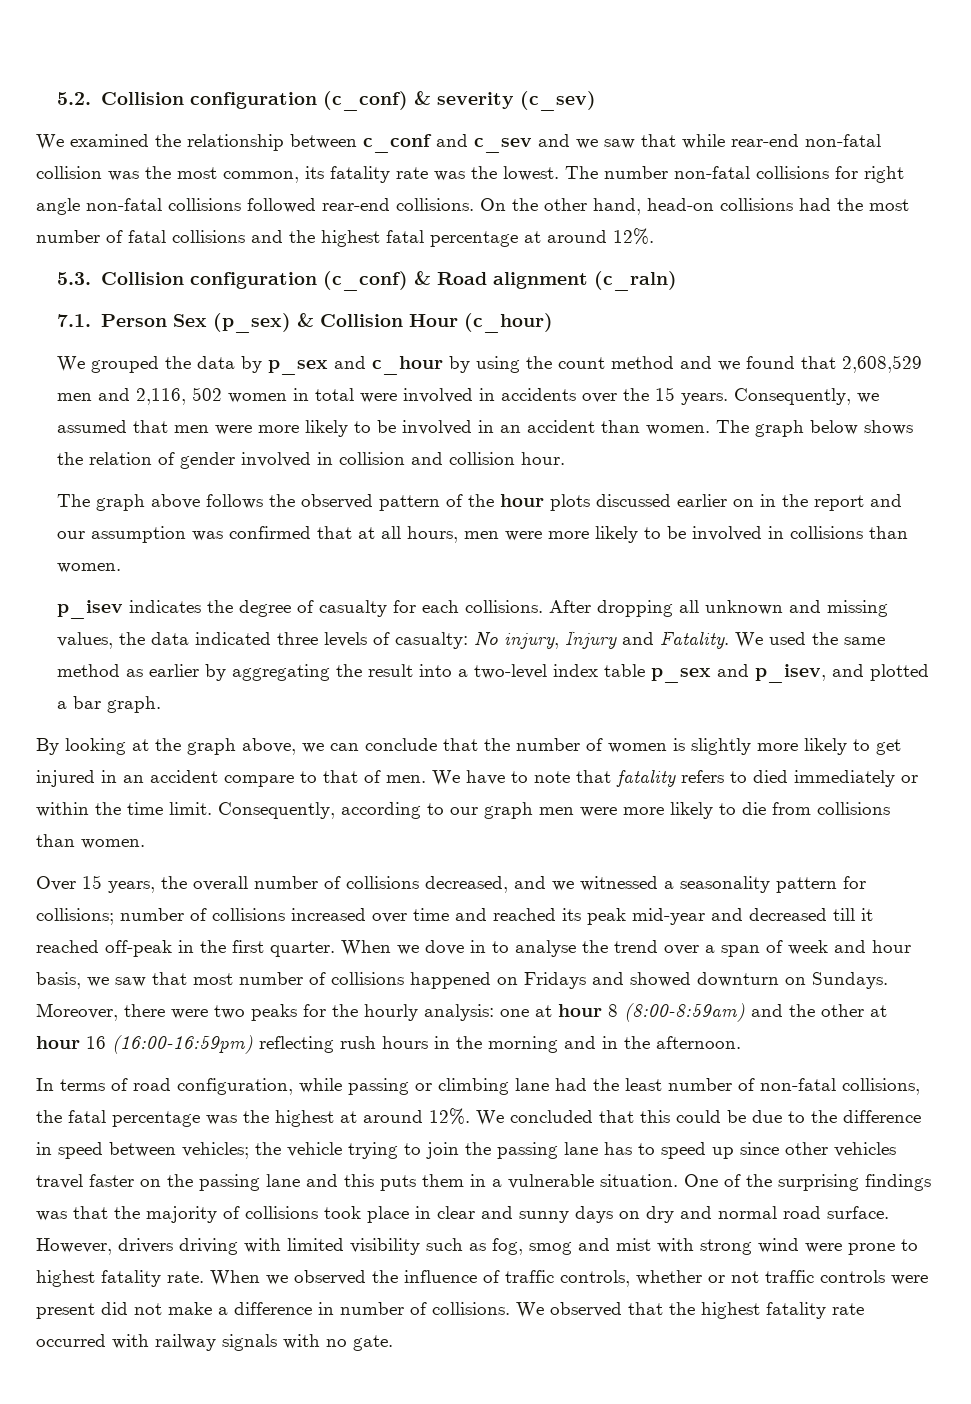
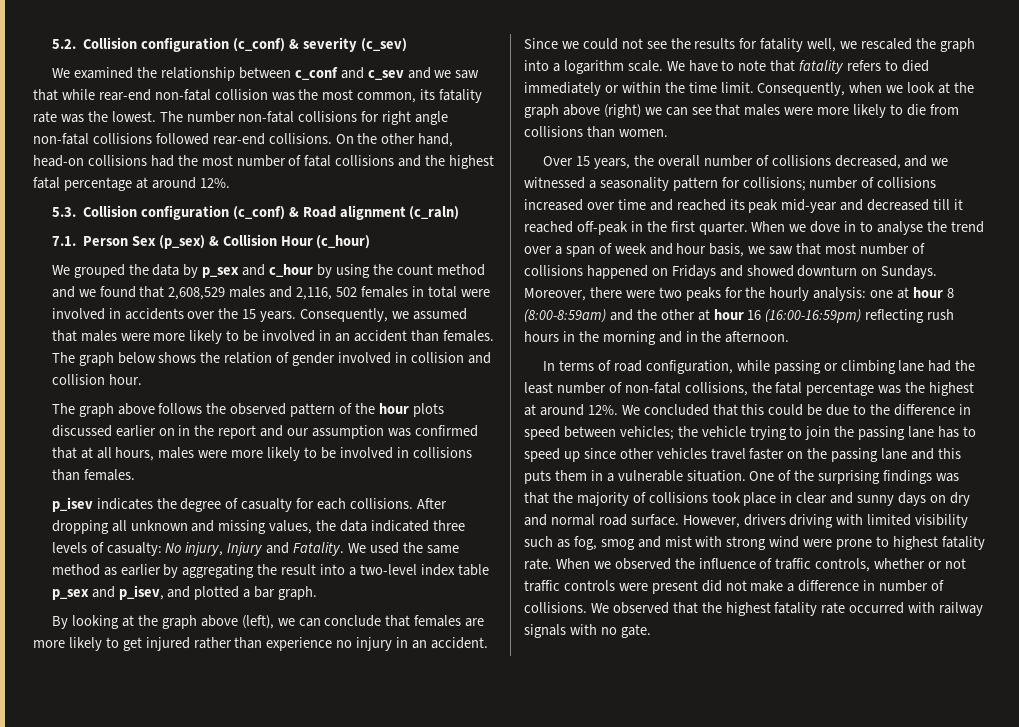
[57,393,93,401] men -> [229,286,266,298] males
[228,393,288,403] women -> [360,286,408,298] females
[174,425,210,433] men -> [80,330,117,342] males
[646,425,711,435] women. -> [442,330,494,342] females.
[464,531,500,539] men -> [158,447,195,459] males
[57,563,122,573] women. -> [83,469,135,481] females.
[242,738,296,755] above, -> [200,615,274,629] above (left),
[484,738,751,755] the number of women is slightly -> [414,615,485,627] females are
[101,770,426,787] in an accident compare to that of men. -> [193,637,488,651] [524,38,975,52] [524,60,663,74] rather than experience no injury in an accident. Since we could not see the results for fatality well, we rescaled the graph into a logarithm scale.
[341,802,574,819] according to our graph men -> [849,82,975,94] [524,104,781,118] when we look at the graph above (right) we can see that males

